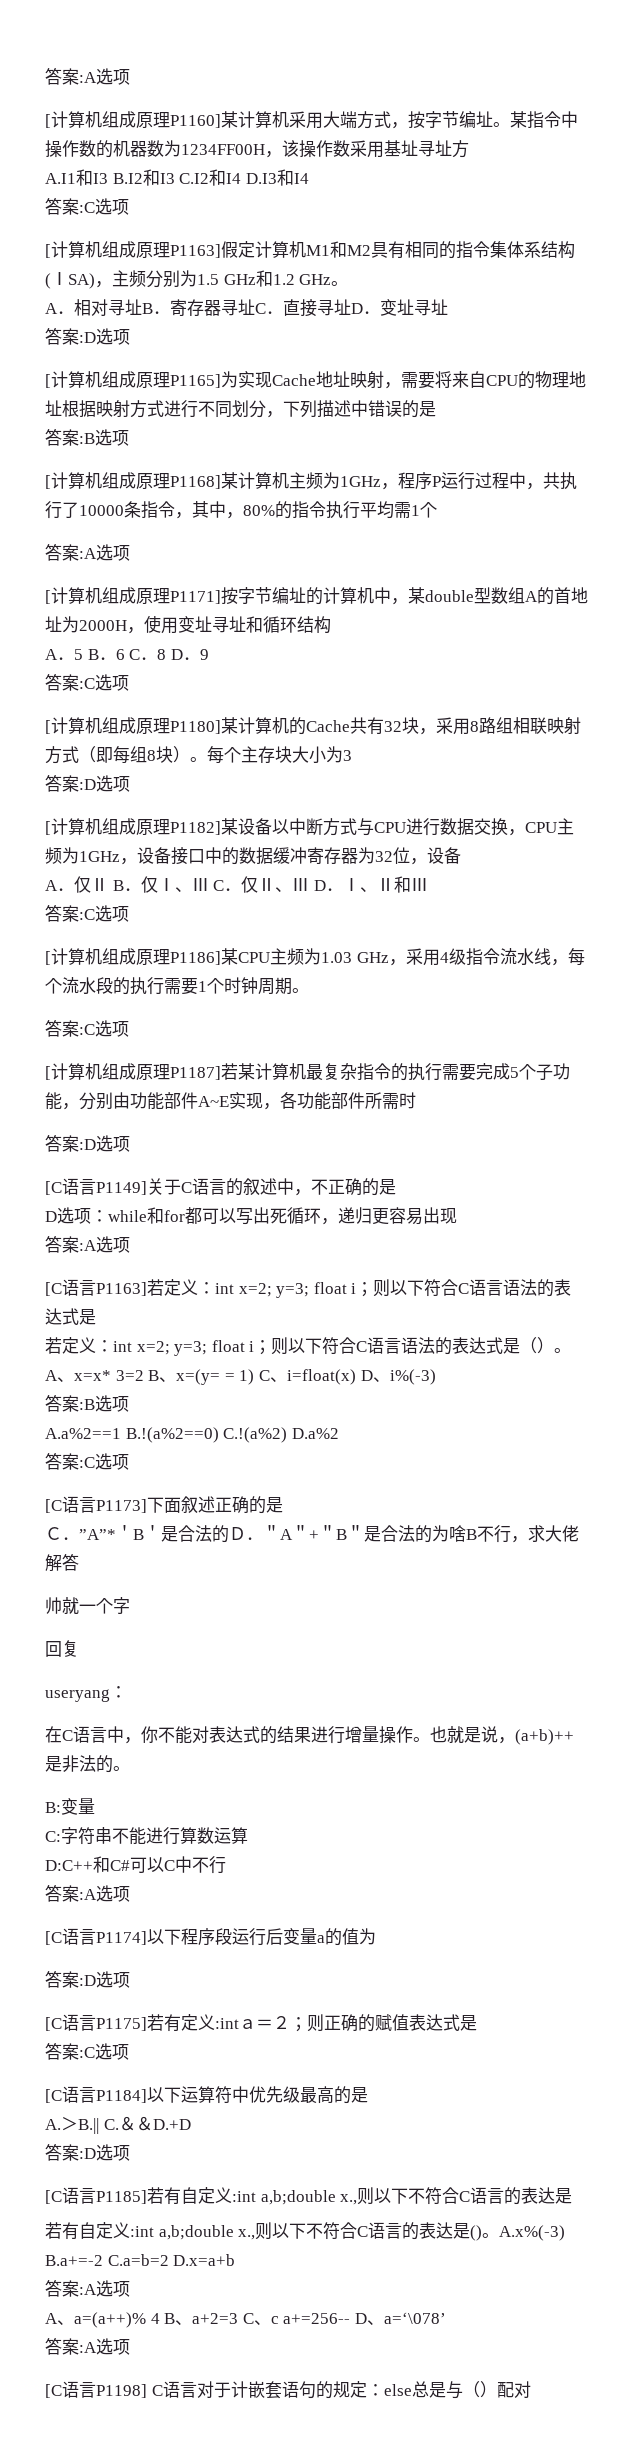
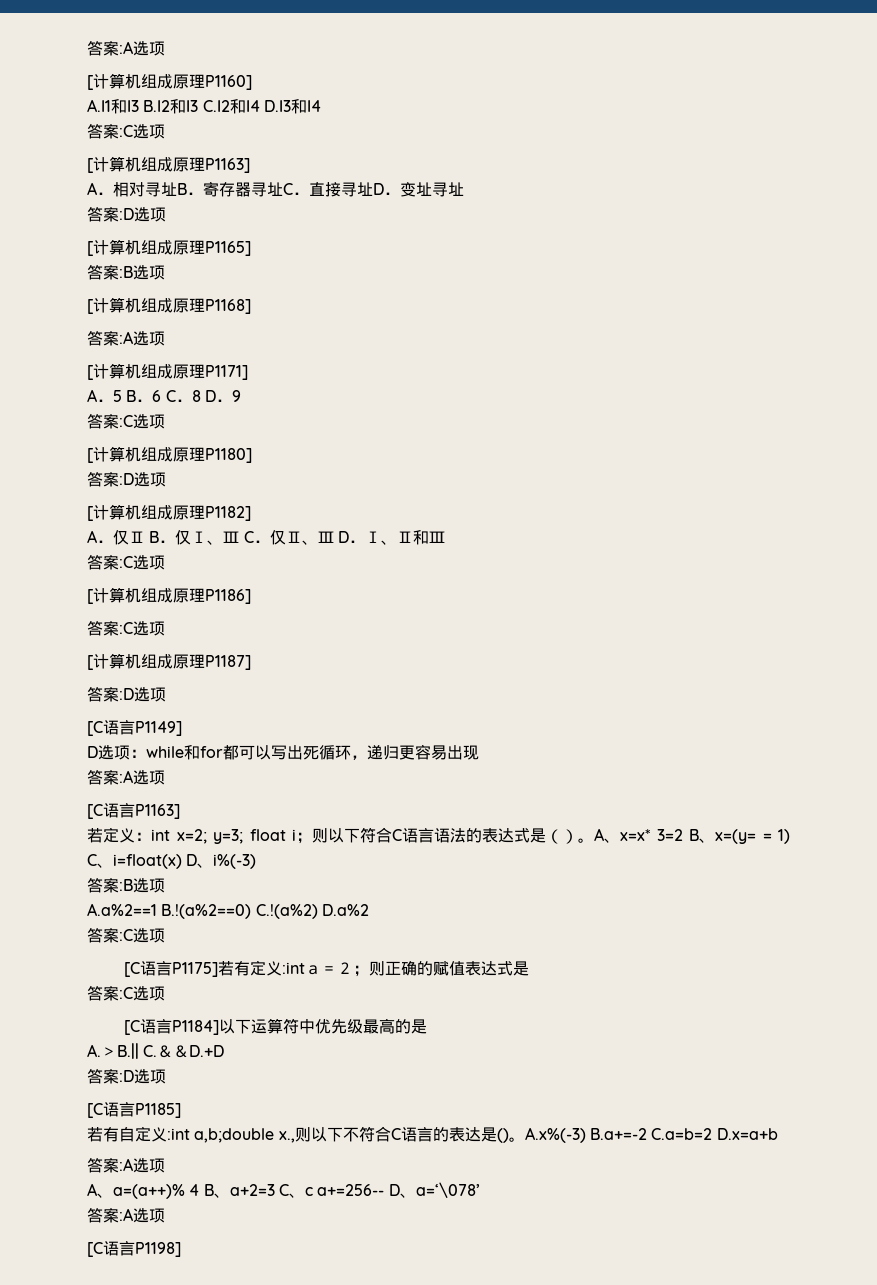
[221,111,578,129] [45,140,469,158] 某计算机采用大端方式，按字节编址。某指令中操作数的机器数为1234FF00H，该操作数采用基址寻址方 -> (252, 82) none
[221,241,575,259] [45,270,349,289] 假定计算机M1和M2具有相同的指令集体系结构(ⅠSA)，主频分别为1.5 GHz和1.2 GHz。 -> (250, 165) none
[221,371,586,389] [45,400,436,418] 为实现Cache地址映射，需要将来自CPU的物理地址根据映射方式进行不同划分，下列描述中错误的是 -> (251, 248) none
[221,472,577,490] [45,501,437,519] 某计算机主频为1GHz，程序P运行过程中，共执行了10000条指令，其中，80%的指令执行平均需1个 -> (251, 306) none
[221,587,588,605] [45,615,331,634] 按字节编址的计算机中，某double型数组A的首地址为2000H，使用变址寻址和循环结构 -> (248, 372) none
[221,717,581,735] [45,746,352,764] 某计算机的Cache共有32块，采用8路组相联映射方式（即每组8块）。每个主存块大小为3 -> (252, 455) none
[221,818,574,836] [45,847,461,865] 某设备以中断方式与CPU进行数据交换，CPU主频为1GHz，设备接口中的数据缓冲寄存器为32位，设备 -> (251, 513) none
[221,948,585,966] [45,977,309,995] 某CPU主频为1.03 GHz，采用4级指令流水线，每个流水段的执行需要1个时钟周期。 -> (251, 596) none
[221,1063,570,1081] [45,1092,416,1110] 若某计算机最复杂指令的执行需要完成5个子功能，分别由功能部件A~E实现，各功能部件所需时 -> (251, 662) none
[147,1178,396,1196] 关于C语言的叙述中，不正确的是 -> (182, 728) none
[147,1279,572,1298] [45,1308,96,1325] 若定义：int x=2; y=3; float i；则以下符合C语言语法的表达式是 -> (180, 811) none
[45,1496,283,1514] [45,1525,579,1543] [45,1553,79,1572] [45,1597,130,1614] [45,1640,79,1657] [45,1686,127,1702] [45,1726,574,1745] [45,1755,130,1773] [45,1798,95,1815] [45,1827,248,1845] [45,1856,226,1874] [45,1884,130,1902] [45,1928,376,1946] [45,1970,130,1988] // [C语言P1173]下面叙述正确的是 // Ｃ．”A”*＇B＇是合法的Ｄ．＂A＂+＂B＂是合法的为啥B不行，求大佬解答 // 帅就一个字 // 回复 // useryang： // 在C语言中，你不能对表达式的结果进行增量操作。也就是说，(a+b)++是非法的。 // B:变量 // C:字符串不能进行算数运算 // D:C++和C#可以C中不行 // 答案:A选项 // [C语言P1174]以下程序段运行后变量a的值为 // 答案:D选项 -> (165, 935) none
[147,2187,573,2205] 若有自定义:int a,b;double x.,则以下不符合C语言的表达是 -> (181, 1110) none
[151,2381,531,2399] C语言对于计嵌套语句的规定：else总是与（）配对 -> (181, 1249) none

